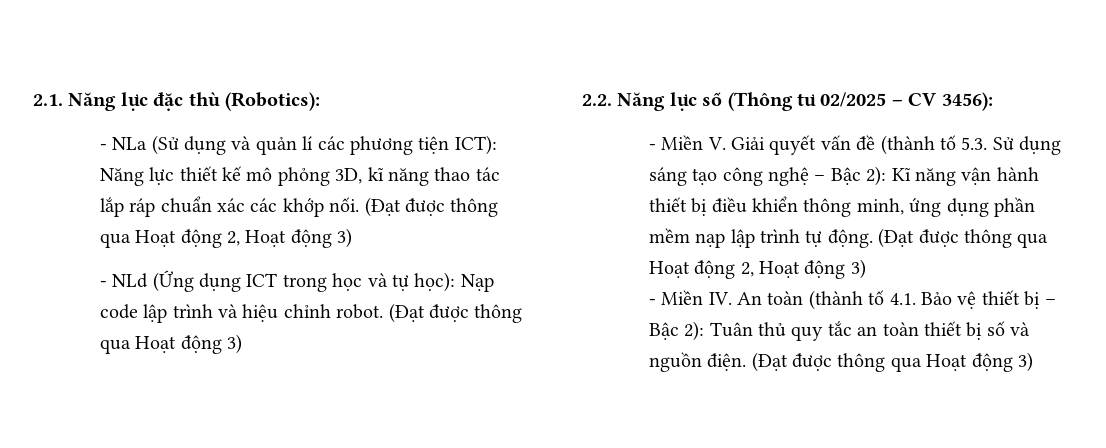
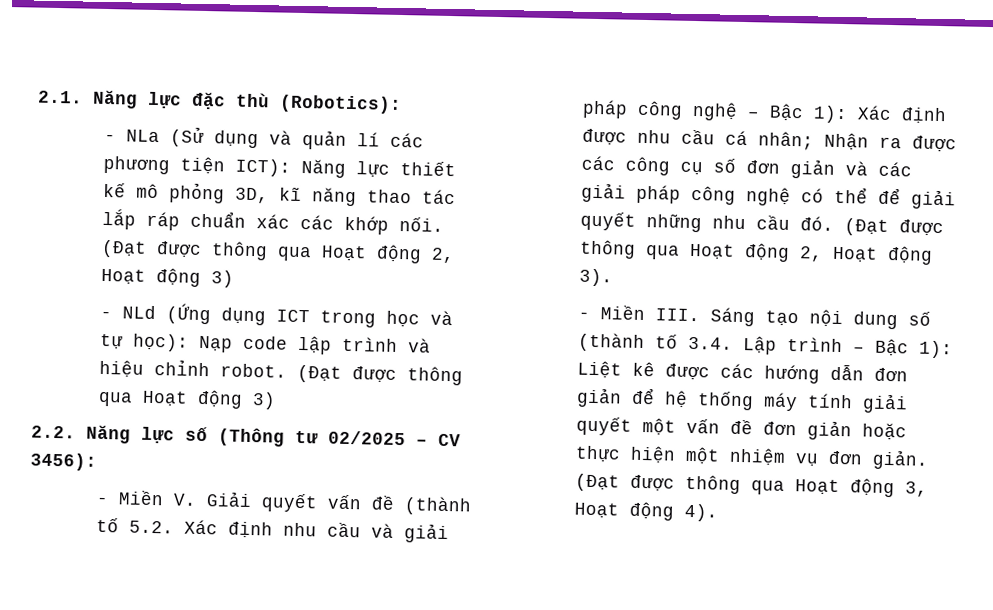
[961,136,1062,155] [648,166,1039,186] [648,196,1035,217] [648,228,1049,248] [648,259,866,279] [648,290,1056,310] [648,321,1031,341] [648,352,1033,372] 5.3. Sử dụng sáng tạo công nghệ – Bậc 2): Kĩ năng vận hành thiết bị điều khiển thông minh, ứng dụng phần mềm nạp lập trình tự động. (Đạt được thông qua Hoạt động 2, Hoạt động 3) // - Miền IV. An toàn (thành tố 4.1. Bảo vệ thiết bị – Bậc 2): Tuân thủ quy tắc an toàn thiết bị số và nguồn điện. (Đạt được thông qua Hoạt động 3) -> [129,519,450,544] [582,99,948,125] [582,128,958,153] [581,155,913,179] [581,182,957,210] [580,211,945,237] [579,239,934,265] [579,268,614,287] [578,305,932,330] [578,332,954,359] [577,360,909,384] [576,387,909,414] [576,416,908,441] [575,445,930,470] [575,473,929,498] [574,501,719,522] 5.2. Xác định nhu cầu và giải pháp công nghệ – Bậc 1): Xác định được nhu cầu cá nhân; Nhận ra được các công cụ số đơn giản và các giải pháp công nghệ có thể để giải quyết những nhu cầu đó. (Đạt được thông qua Hoạt động 2, Hoạt động 3). // - Miền III. Sáng tạo nội dung số (thành tố 3.4. Lập trình – Bậc 1): Liệt kê được các hướng dẫn đơn giản để hệ thống máy tính giải quyết một vấn đề đơn giản hoặc thực hiện một nhiệm vụ đơn giản. (Đạt được thông qua Hoạt động 3, Hoạt động 4).

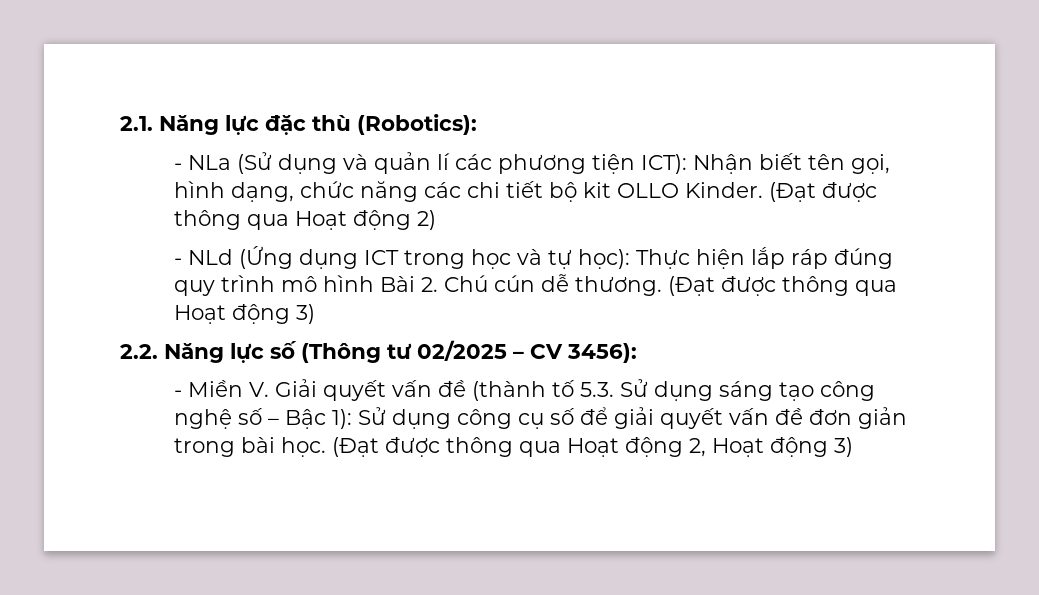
[301,158,457,178] [103,182,457,207] [102,208,445,235] [101,239,456,264] [101,268,235,288] Năng lực thiết kế mô phỏng 3D, kĩ năng thao tác lắp ráp chuẩn xác các khớp nối. (Đạt được thông qua Hoạt động 2, Hoạt động 3) -> [692,153,890,174] [173,181,877,202] [173,210,436,230] Nhận biết tên gọi, hình dạng, chức năng các chi tiết bộ kit OLLO Kinder. (Đạt được thông qua Hoạt động 2)
[198,335,432,355] [99,359,288,378] Nạp code lập trình và hiệu chỉnh robot. -> [635,247,893,269] [173,274,662,296] Thực hiện lắp ráp đúng quy trình mô hình Bài 2. Chú cún dễ thương.
[129,519,450,544] [582,99,948,125] [582,128,958,153] [581,155,913,179] [581,182,957,210] [580,211,945,237] [579,239,934,265] [579,268,614,287] [578,305,932,330] [578,332,954,359] [577,360,909,384] [576,387,909,414] [576,416,908,441] [575,445,930,470] [575,473,929,498] [574,501,719,522] 5.2. Xác định nhu cầu và giải pháp công nghệ – Bậc 1): Xác định được nhu cầu cá nhân; Nhận ra được các công cụ số đơn giản và các giải pháp công nghệ có thể để giải quyết những nhu cầu đó. (Đạt được thông qua Hoạt động 2, Hoạt động 3). // - Miền III. Sáng tạo nội dung số (thành tố 3.4. Lập trình – Bậc 1): Liệt kê được các hướng dẫn đơn giản để hệ thống máy tính giải quyết một vấn đề đơn giản hoặc thực hiện một nhiệm vụ đơn giản. (Đạt được thông qua Hoạt động 3, Hoạt động 4). -> [579,379,875,401] [173,407,907,429] [173,437,853,457] 5.3. Sử dụng sáng tạo công nghệ số – Bậc 1): Sử dụng công cụ số để giải quyết vấn đề đơn giản trong bài học. (Đạt được thông qua Hoạt động 2, Hoạt động 3)

